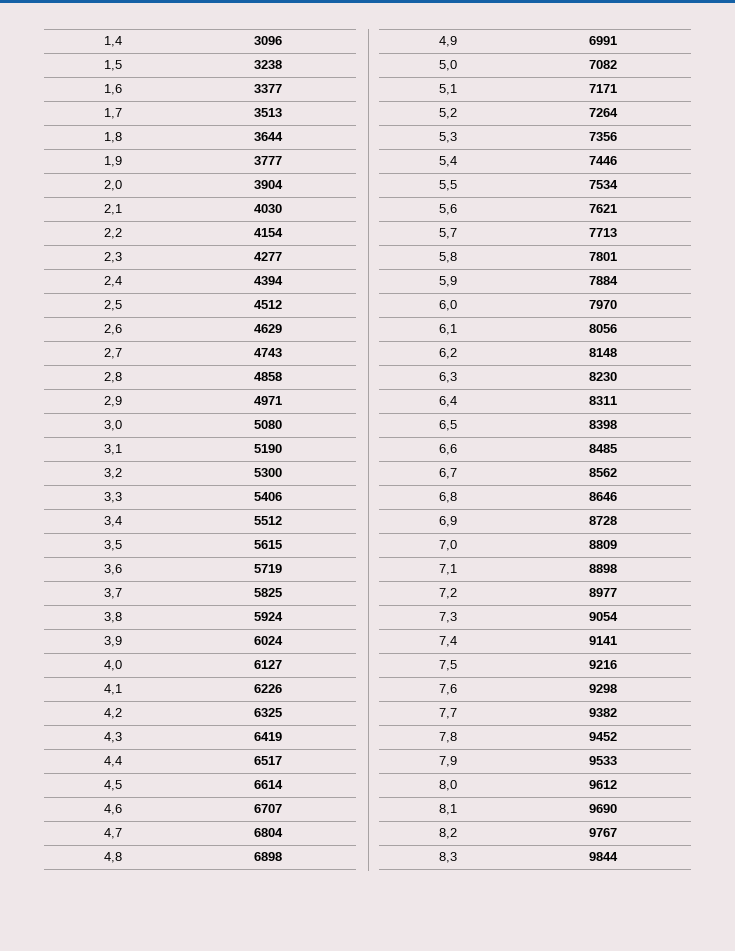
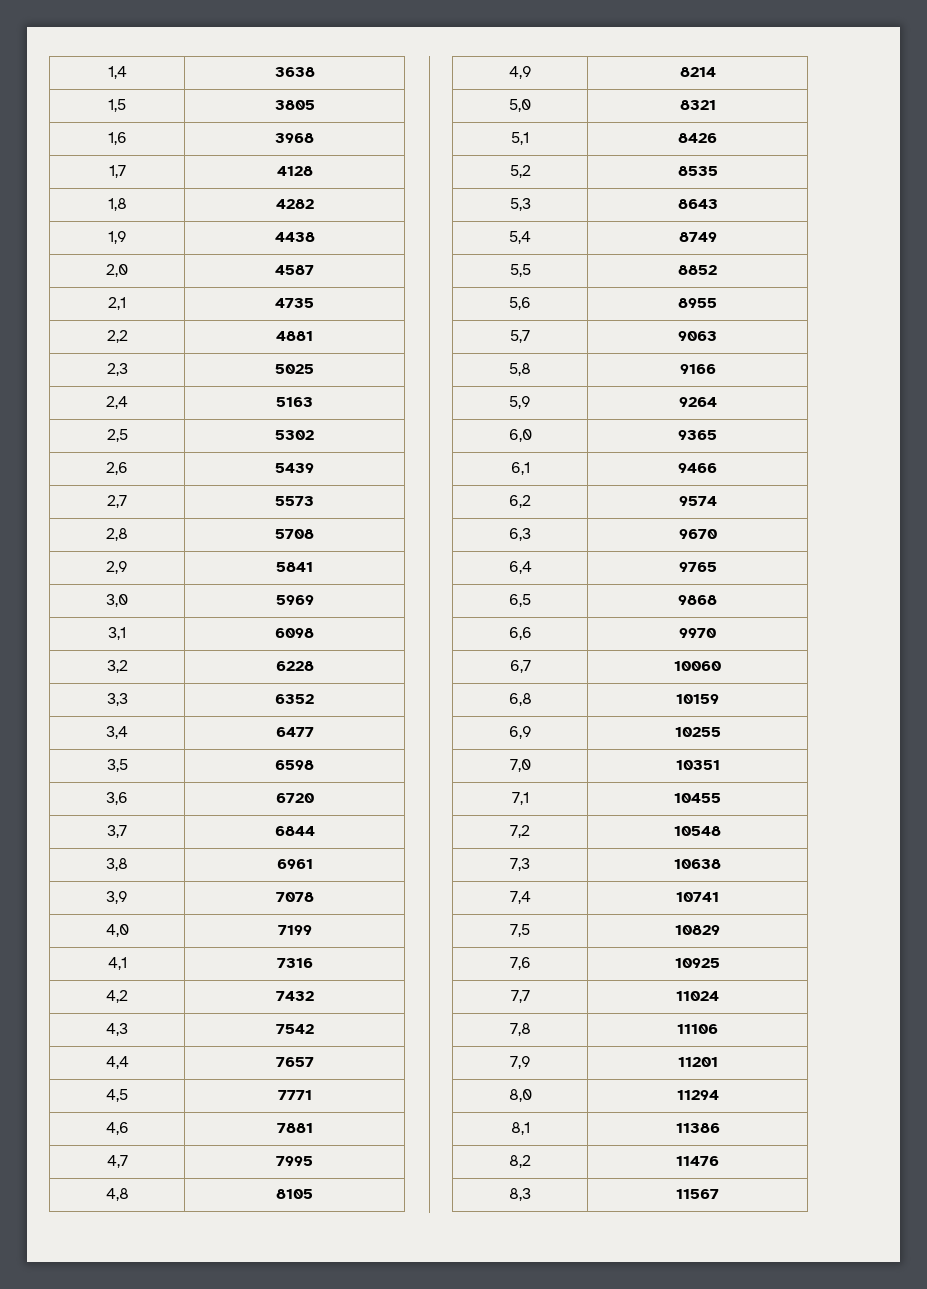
[254,36,282,45] 3096 -> [274,67,315,77] 3638
[254,60,282,69] 3238 -> [274,100,315,110] 3805
[254,84,282,93] 3377 -> [275,133,314,143] 3968
[254,108,282,117] 3513 -> [276,166,313,176] 4128
[254,132,283,141] 3644 -> [275,199,314,209] 4282
[254,156,282,165] 3777 -> [274,232,315,242] 4438
[254,180,283,189] 3904 -> [275,265,314,275] 4587
[254,204,282,213] 4030 -> [275,298,314,308] 4735
[254,228,283,237] 4154 -> [276,331,313,341] 4881
[254,252,282,261] 4277 -> [275,364,314,374] 5025
[254,276,283,285] 4394 -> [276,397,313,407] 5163
[254,300,282,309] 4512 -> [275,430,314,440] 5302
[254,324,282,333] 4629 -> [275,463,314,473] 5439
[254,348,282,357] 4743 -> [275,496,314,506] 5573
[254,372,282,381] 4858 -> [275,529,314,539] 5708
[254,396,282,405] 4971 -> [276,562,313,572] 5841
[254,420,282,429] 5080 -> [275,595,314,605] 5969
[254,444,282,453] 5190 -> [275,628,314,638] 6098
[254,468,282,477] 5300 -> [275,661,314,671] 6228
[254,492,282,501] 5406 -> [275,694,314,704] 6352
[254,516,282,525] 5512 -> [275,727,314,737] 6477
[254,540,282,549] 5615 -> [275,760,314,770] 6598
[254,564,282,573] 5719 -> [275,793,314,803] 6720
[254,588,282,597] 5825 -> [274,826,315,836] 6844
[254,612,283,621] 5924 -> [276,859,313,869] 6961
[254,636,283,645] 6024 -> [275,892,314,902] 7078
[254,660,282,669] 6127 -> [277,925,312,935] 7199
[254,684,282,693] 6226 -> [276,958,313,968] 7316
[254,708,282,717] 6325 -> [275,991,314,1001] 7432
[254,732,282,741] 6419 -> [275,1024,314,1034] 7542
[254,756,282,765] 6517 -> [275,1057,314,1067] 7657
[254,780,283,789] 6614 -> [277,1090,312,1100] 7771
[254,804,282,813] 6707 -> [276,1123,313,1133] 7881
[254,828,283,837] 6804 -> [276,1156,313,1166] 7995
[254,852,282,861] 6898 -> [276,1189,313,1199] 8105
[589,36,617,45] 6991 -> [679,67,716,77] 8214
[589,60,617,69] 7082 -> [679,100,716,110] 8321
[589,84,617,93] 7171 -> [678,133,717,143] 8426
[589,108,618,117] 7264 -> [677,166,718,176] 8535
[589,132,617,141] 7356 -> [677,199,718,209] 8643
[589,156,617,165] 7446 -> [678,232,717,242] 8749
[589,180,618,189] 7534 -> [678,265,717,275] 8852
[589,204,617,213] 7621 -> [678,298,717,308] 8955
[589,228,617,237] 7713 -> [678,331,717,341] 9063
[589,252,617,261] 7801 -> [679,364,716,374] 9166
[589,276,618,285] 7884 -> [678,397,717,407] 9264
[589,300,617,309] 7970 -> [678,430,717,440] 9365
[589,324,617,333] 8056 -> [678,463,717,473] 9466
[589,348,617,357] 8148 -> [678,496,717,506] 9574
[589,372,617,381] 8230 -> [678,529,717,539] 9670
[589,396,617,405] 8311 -> [678,562,717,572] 9765
[589,420,617,429] 8398 -> [678,595,717,605] 9868
[589,444,617,453] 8485 -> [679,628,716,638] 9970
[589,468,617,477] 8562 -> [674,661,721,671] 10060
[589,492,617,501] 8646 -> [676,694,719,704] 10159
[589,516,617,525] 8728 -> [674,727,721,737] 10255
[589,540,617,549] 8809 -> [675,760,720,770] 10351
[589,564,617,573] 8898 -> [674,793,721,803] 10455
[589,588,617,597] 8977 -> [674,826,721,836] 10548
[589,612,618,621] 9054 -> [674,859,721,869] 10638
[589,636,617,645] 9141 -> [676,892,719,902] 10741
[589,660,617,669] 9216 -> [675,925,720,935] 10829
[589,684,617,693] 9298 -> [675,958,720,968] 10925
[589,708,617,717] 9382 -> [676,991,719,1001] 11024
[589,732,617,741] 9452 -> [677,1024,718,1034] 11106
[589,756,617,765] 9533 -> [677,1057,718,1067] 11201
[589,780,617,789] 9612 -> [676,1090,719,1100] 11294
[589,804,617,813] 9690 -> [675,1123,720,1133] 11386
[589,828,617,837] 9767 -> [676,1156,719,1166] 11476
[589,852,618,861] 9844 -> [676,1189,719,1199] 11567

